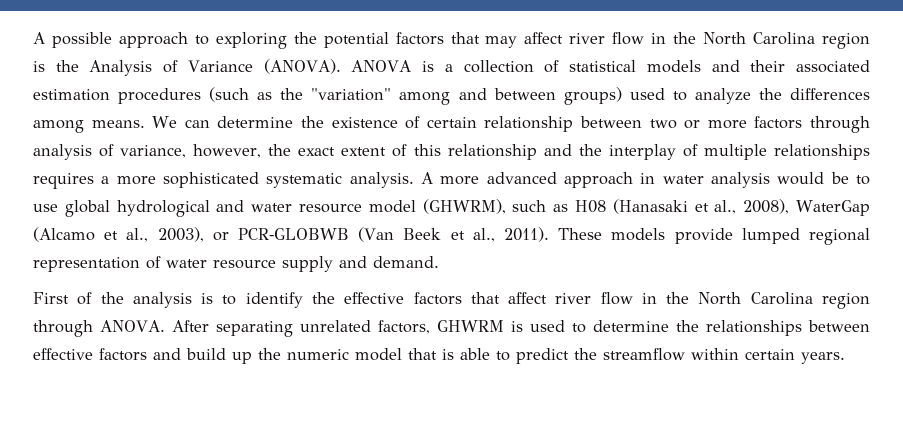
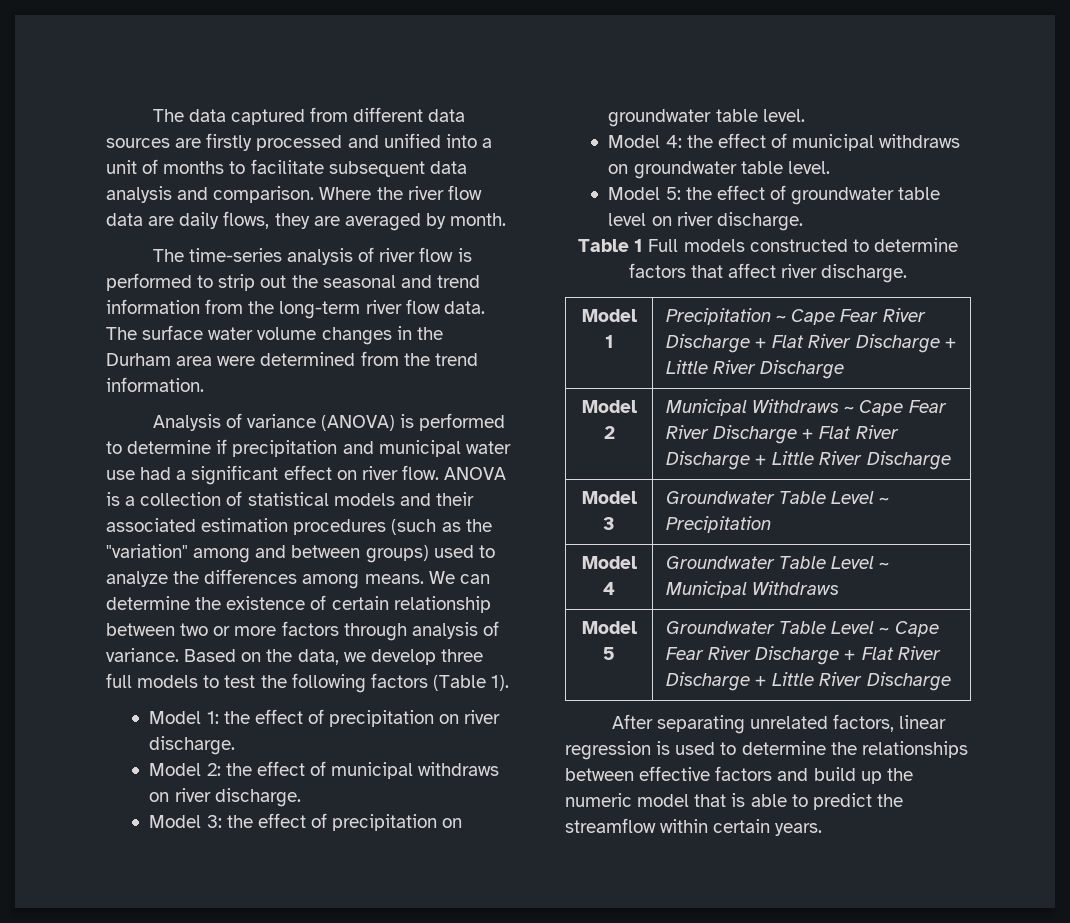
[33,32,871,49] [33,59,341,76] A possible approach to exploring the potential factors that may affect river flow in the North Carolina region is the Analysis of Variance (ANOVA). -> [152,107,466,125] [106,133,492,151] [106,159,467,177] [106,185,482,203] [106,211,507,231] [152,247,472,265] [106,273,480,291] [106,299,485,319] [106,325,443,345] [106,351,478,366] [106,377,204,392] [152,413,506,431] [106,439,511,457] [106,465,439,485] The data captured from different data sources are firstly processed and unified into a unit of months to facilitate subsequent data analysis and comparison. Where the river flow data are daily flows, they are averaged by month. // The time-series analysis of river flow is performed to strip out the seasonal and trend information from the long-term river flow data. The surface water volume changes in the Durham area were determined from the trend information. // Analysis of variance (ANOVA) is performed to determine if precipitation and municipal water use had a significant effect on river flow.
[120,144,871,160] [33,172,871,189] [33,199,871,217] [33,227,870,245] [33,256,439,272] [33,292,871,309] [33,320,166,337] variance, however, the exact extent of this relationship and the interplay of multiple relationships requires a more sophisticated systematic analysis. A more advanced approach in water analysis would be to use global hydrological and water resource model (GHWRM), such as H08 (Hanasaki et al., 2008), WaterGap (Alcamo et al., 2003), or PCR‐GLOBWB (Van Beek et al., 2011). These models provide lumped regional representation of water resource supply and demand. // First of the analysis is to identify the effective factors that affect river flow in the North Carolina region through ANOVA. -> [106,648,483,665] [106,673,510,693] [149,709,501,727] [149,736,236,755] [149,761,500,779] [149,788,301,807] [149,813,463,831] [608,109,805,127] [608,133,961,151] [608,161,830,179] [608,185,941,205] [608,212,803,231] [578,238,958,252] [628,263,908,283] [581,309,637,322] [604,335,614,348] [666,308,926,325] [666,334,957,353] [666,360,845,379] [581,400,637,413] [603,426,615,439] [666,399,947,416] [666,425,899,444] [666,451,951,470] [581,491,637,504] [603,517,615,530] [666,491,890,504] [666,516,772,533] [581,556,637,569] [603,582,615,595] [666,556,890,569] [666,581,840,598] [581,621,637,634] [603,647,615,660] [666,621,939,637] [666,646,941,665] [666,672,951,691] variance. Based on the data, we develop three full models to test the following factors (Table 1). // Model 1: the effect of precipitation on river discharge. // Model 2: the effect of municipal withdraws on river discharge. // Model 3: the effect of precipitation on groundwater table level. // Model 4: the effect of municipal withdraws on groundwater table level. // Model 5: the effect of groundwater table level on river discharge. // Table 1 Full models constructed to determine factors that affect river discharge. // Model 1 | Precipitation ~ Cape Fear River Discharge + Flat River Discharge + Little River Discharge // Model 2 | Municipal Withdraws ~ Cape Fear River Discharge + Flat River Discharge + Little River Discharge // Model 3 | Groundwater Table Level ~ Precipitation // Model 4 | Groundwater Table Level ~ Municipal Withdraws // Model 5 | Groundwater Table Level ~ Cape Fear River Discharge + Flat River Discharge + Little River Discharge //
[436,320,504,332] GHWRM -> [899,715,947,729] [565,741,651,760] linear regression

